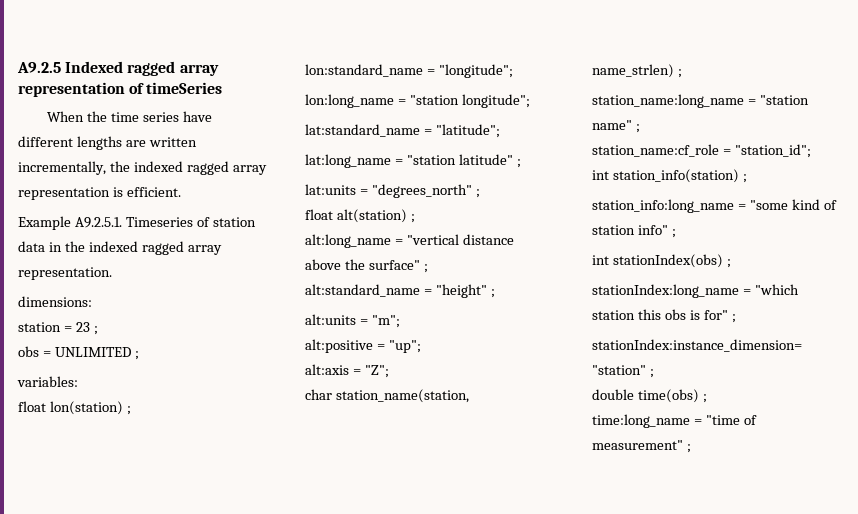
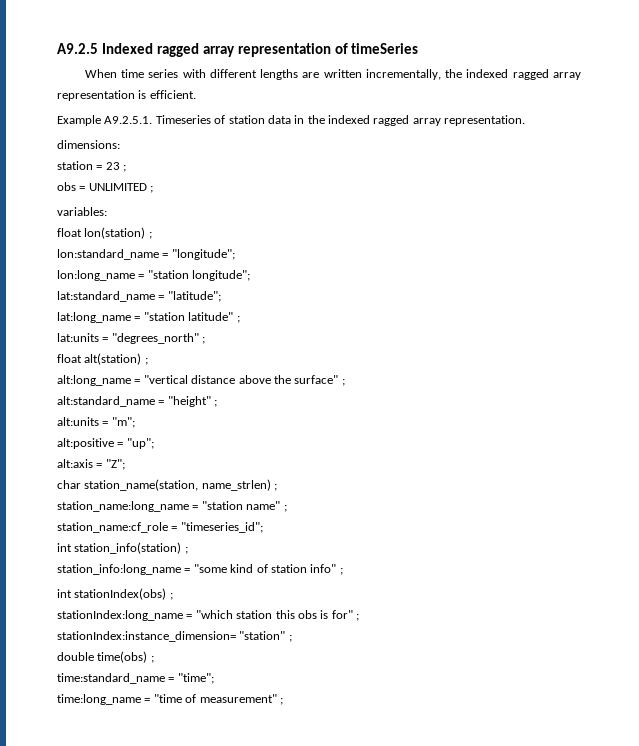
[86,111,107,122] the -> (117, 73) none
[182,111,212,122] have -> [182,69,206,78] with
[734,144,811,158] "station_id"; -> [180,522,263,533] "timeseries_id";
(707, 398) none -> [57,673,214,684] // time:standard_name = "time";

